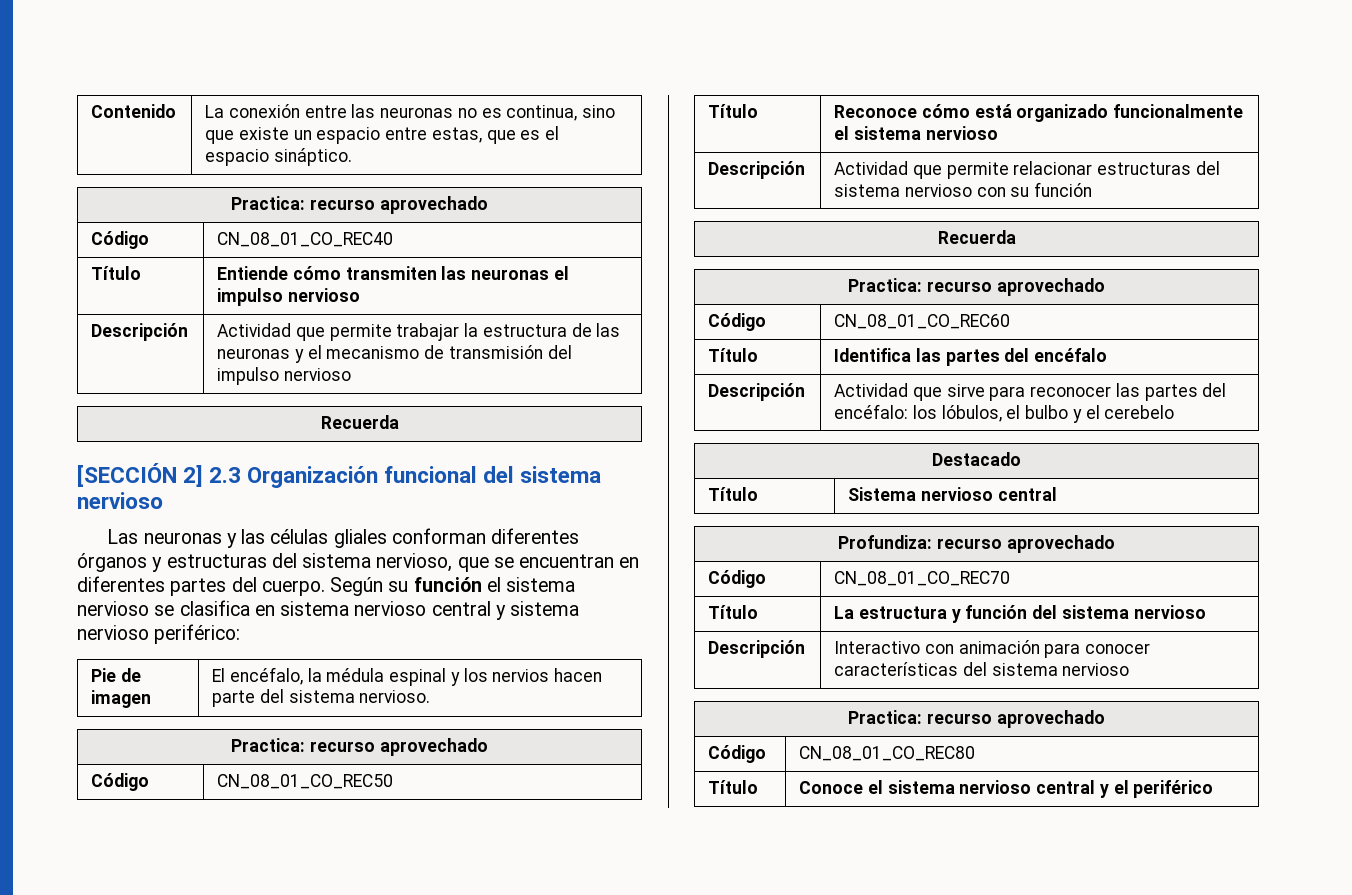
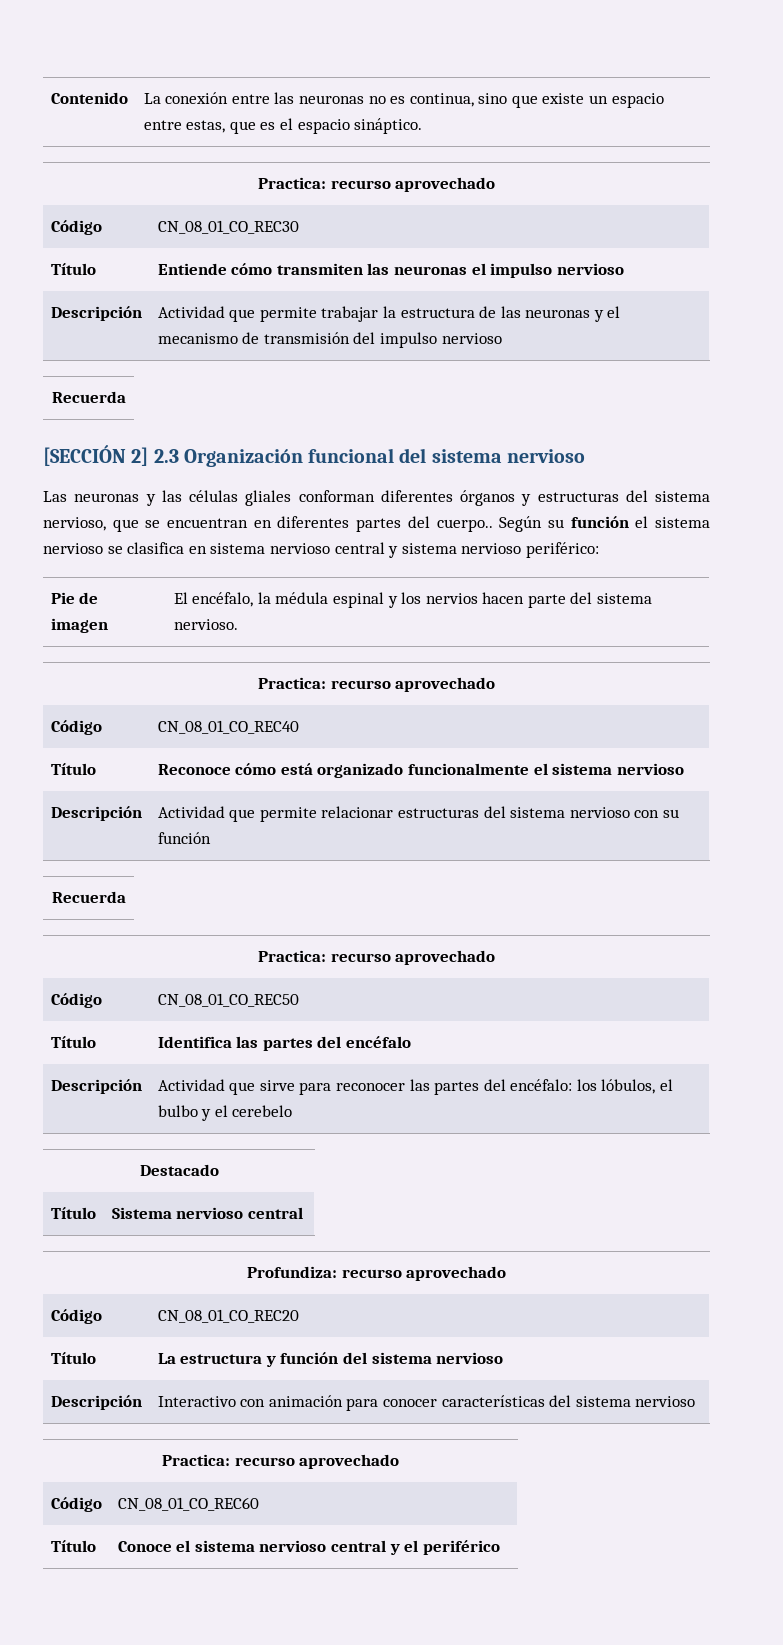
[217,232,394,247] CN_08_01_CO_REC40 -> [157,220,299,234] CN_08_01_CO_REC30
[261,580,325,596] cuerpo. -> [436,519,493,532] cuerpo..
[217,774,394,789] CN_08_01_CO_REC50 -> [157,720,299,734] CN_08_01_CO_REC40
[834,314,1011,329] CN_08_01_CO_REC60 -> [157,993,299,1007] CN_08_01_CO_REC50
[834,571,1011,586] CN_08_01_CO_REC70 -> [157,1309,299,1323] CN_08_01_CO_REC20
[799,746,976,761] CN_08_01_CO_REC80 -> [117,1497,259,1511] CN_08_01_CO_REC60

